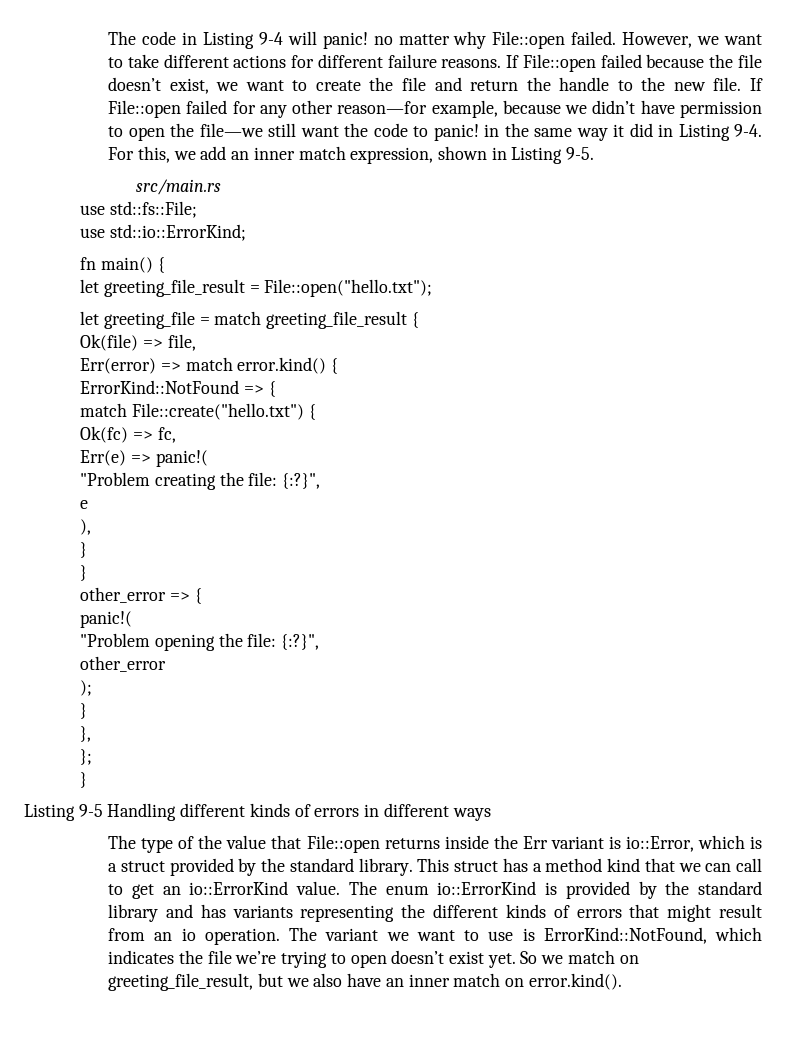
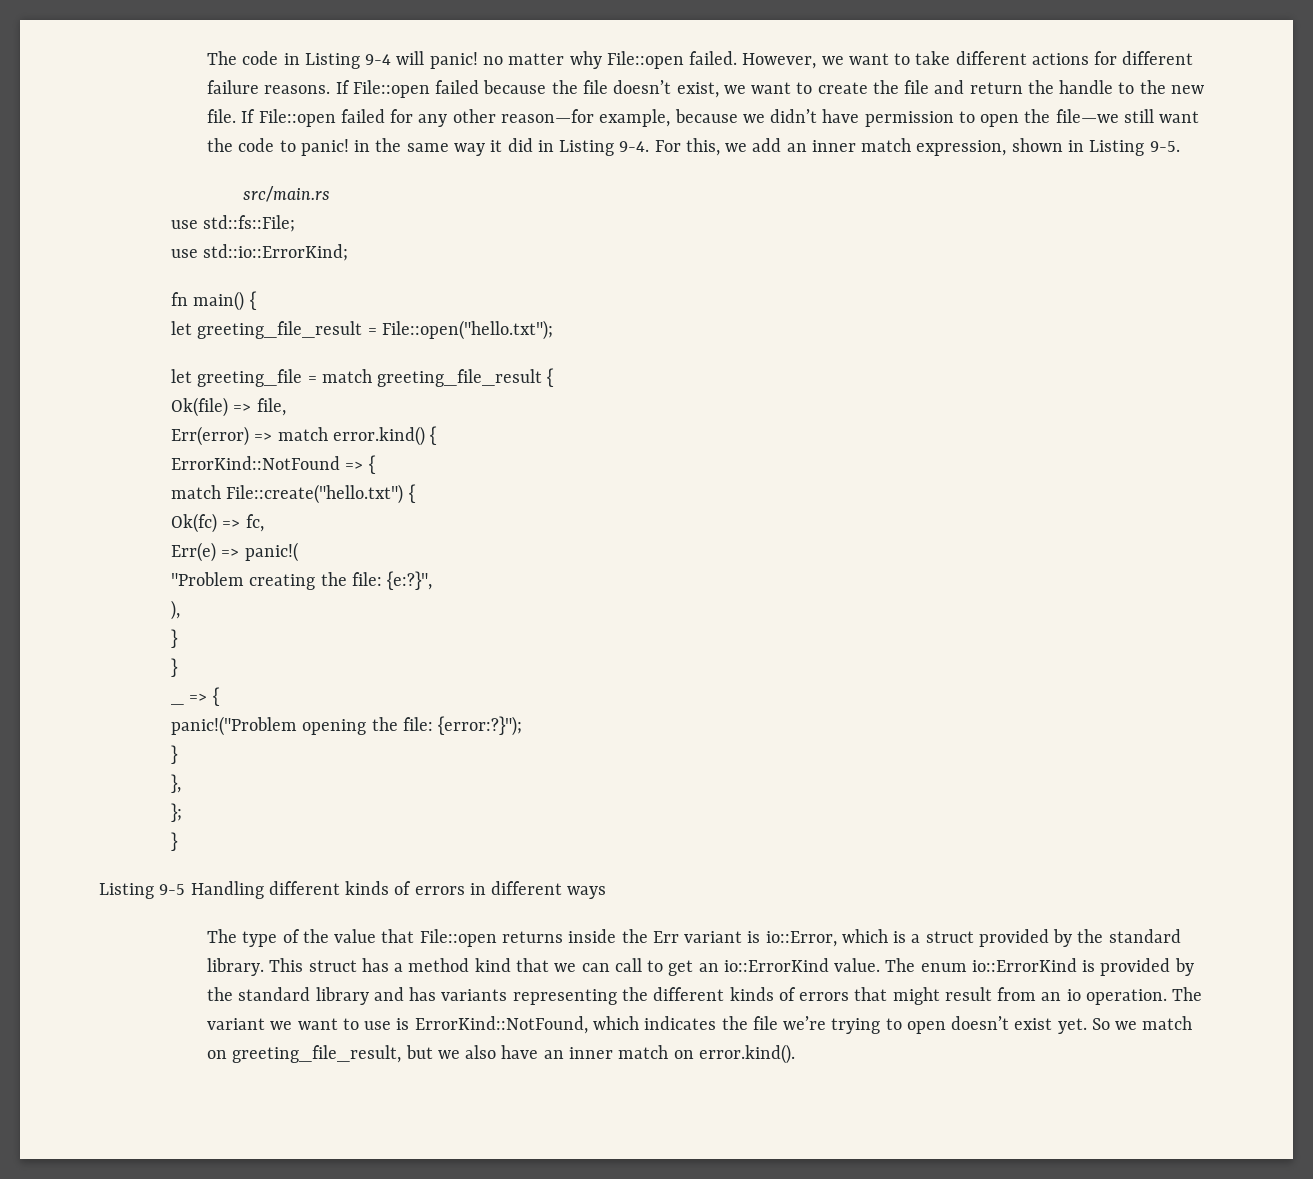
[282,473,321,489] [80,500,89,509] {:?}", // e -> [387,571,433,590] {e:?}",
[80,587,202,604] [80,611,133,628] [80,633,151,647] other_error => { // panic!( // "Problem -> [171,702,185,705] [189,687,220,706] [171,716,298,736] _ => { // panic!("Problem
[281,634,320,650] [80,656,167,672] [80,680,93,696] {:?}", // other_error // ); -> [438,716,523,736] {error:?}");

